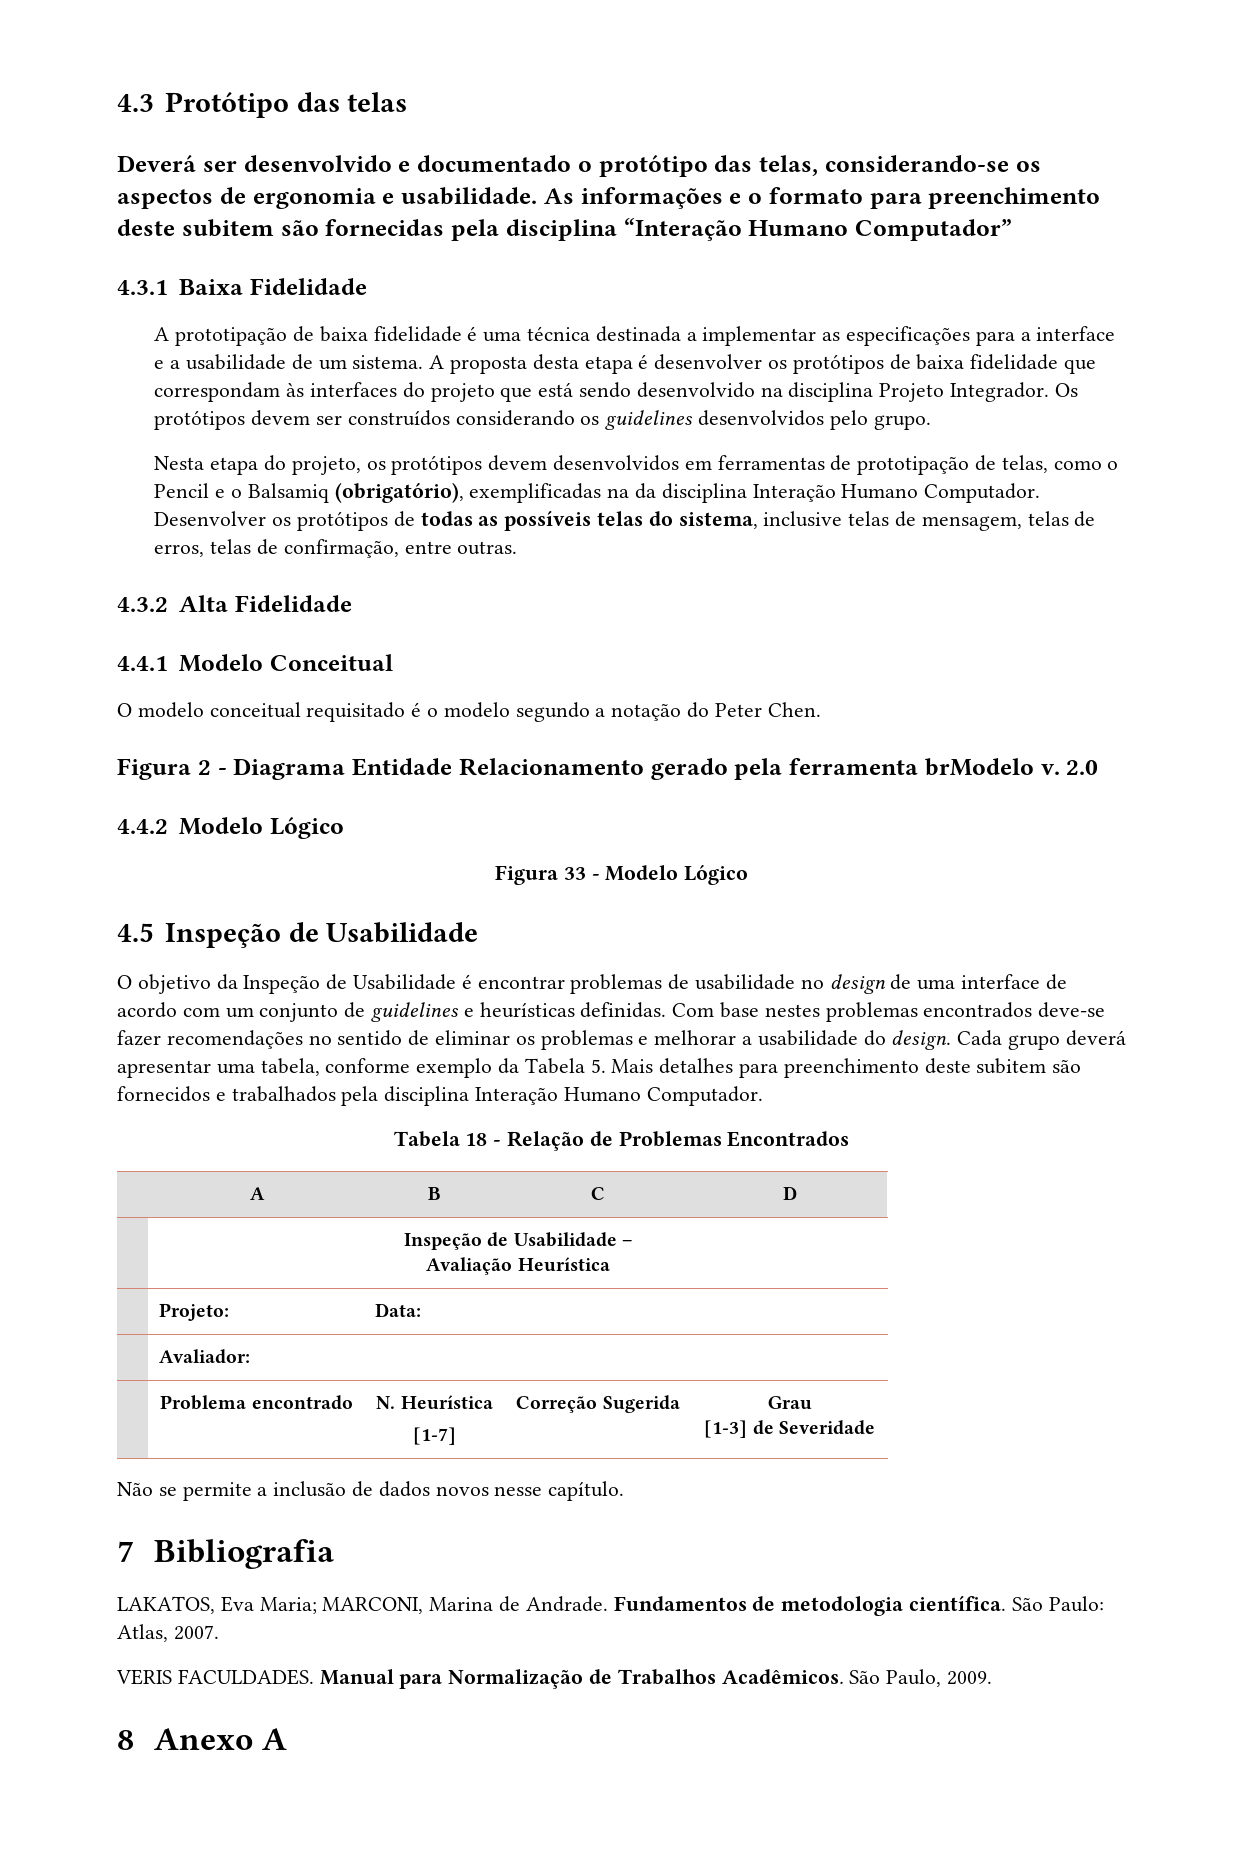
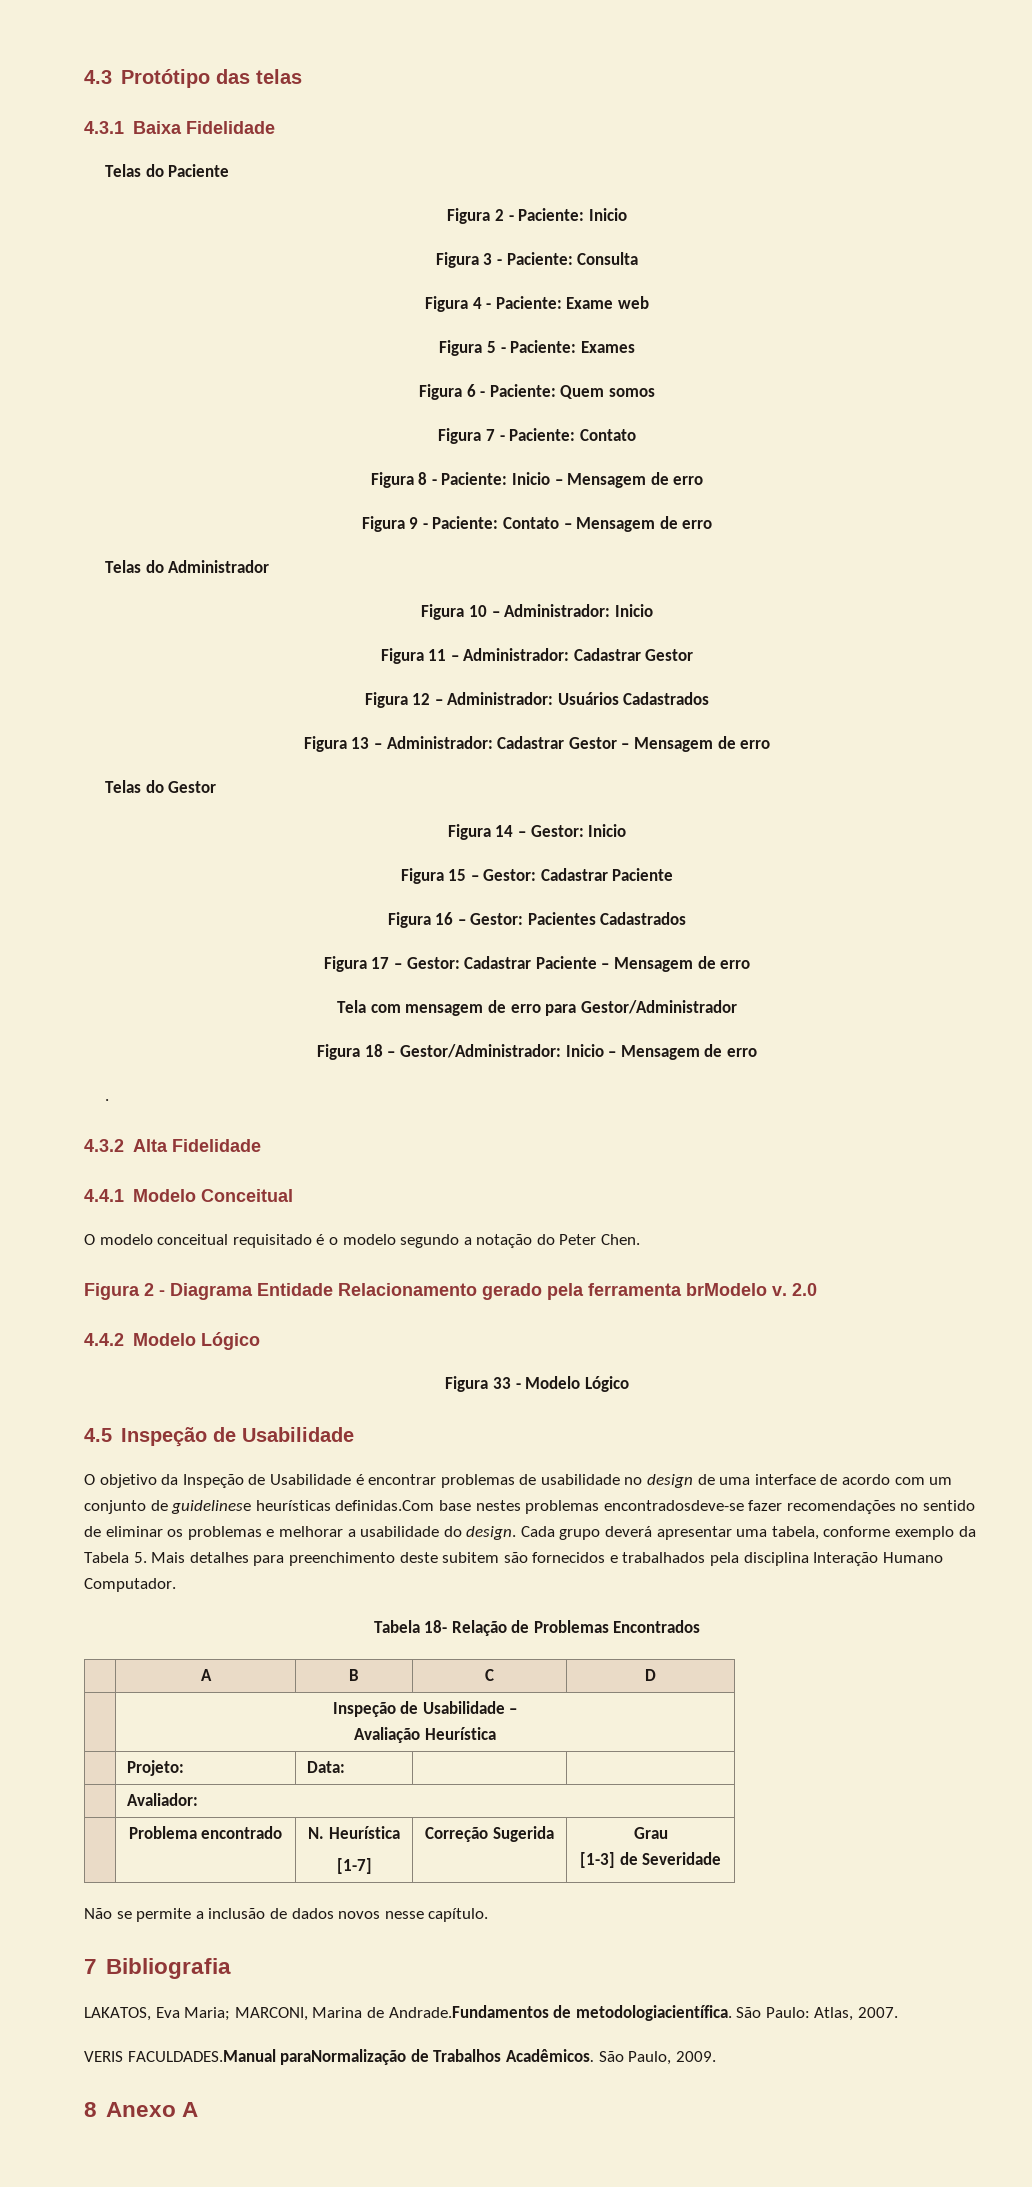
[117,155,1041,177] [117,187,1101,209] [117,218,1012,241] [117,278,367,295] [154,326,1116,346] [154,354,1097,374] [154,382,1078,402] [154,410,931,430] [154,455,1119,475] [154,482,1041,503] [154,511,1096,531] [154,539,518,558] Deverá ser desenvolvido e documentado o protótipo das telas, considerando-se os aspectos de ergonomia e usabilidade. As informações e o formato para preenchimento deste subitem são fornecidas pela disciplina “Interação Humano Computador” // 4.3.1 Baixa Fidelidade // A prototipação de baixa fidelidade é uma técnica destinada a implementar as especificações para a interface e a usabilidade de um sistema. A proposta desta etapa é desenvolver os protótipos de baixa fidelidade que correspondam às interfaces do projeto que está sendo desenvolvido na disciplina Projeto Integrador. Os protótipos devem ser construídos considerando os guidelines desenvolvidos pelo grupo. // Nesta etapa do projeto, os protótipos devem desenvolvidos em ferramentas de prototipação de telas, como o Pencil e o Balsamiq (obrigatório), exemplificadas na da disciplina Interação Humano Computador. Desenvolver os protótipos de todas as possíveis telas do sistema, inclusive telas de mensagem, telas de erros, telas de confirmação, entre outras. -> [84,121,275,134] [105,164,230,177] [447,208,627,224] [435,252,639,268] [425,296,649,312] [439,340,635,356] [419,384,655,400] [438,428,636,444] [370,472,704,488] [361,516,713,532] [105,560,270,573] [421,604,653,620] [380,648,694,664] [364,692,710,708] [303,736,771,752] [105,780,217,793] [447,824,627,840] [400,868,674,884] [387,912,687,928] [323,956,751,972] [337,1000,737,1016] [317,1044,757,1060] [105,1099,110,1101] 4.3.1 Baixa Fidelidade // Telas do Paciente // Figura 2 - Paciente: Inicio // Figura 3 - Paciente: Consulta // Figura 4 - Paciente: Exame web // Figura 5 - Paciente: Exames // Figura 6 - Paciente: Quem somos // Figura 7 - Paciente: Contato // Figura 8 - Paciente: Inicio – Mensagem de erro // Figura 9 - Paciente: Contato – Mensagem de erro // Telas do Administrador // Figura 10 – Administrador: Inicio // Figura 11 – Administrador: Cadastrar Gestor // Figura 12 – Administrador: Usuários Cadastrados // Figura 13 – Administrador: Cadastrar Gestor – Mensagem de erro // Telas do Gestor // Figura 14 – Gestor: Inicio // Figura 15 – Gestor: Cadastrar Paciente // Figura 16 – Gestor: Pacientes Cadastrados // Figura 17 – Gestor: Cadastrar Paciente – Mensagem de erro // Tela com mensagem de erro para Gestor/Administrador // Figura 18 – Gestor/Administrador: Inicio – Mensagem de erro // .
[371,1002,715,1022] guidelines e heurísticas definidas. Com -> [171,1500,435,1514] guidelinese heurísticas definidas.Com
[923,1002,1106,1018] encontrados deve-se -> [603,1500,744,1511] encontradosdeve-se
[465,1133,502,1146] 18 - -> [424,1620,448,1633] 18-
[525,1596,1007,1616] Andrade. Fundamentos de metodologia científica. -> [388,2005,732,2021] Andrade.Fundamentos de metodologiacientífica.
[177,1669,584,1689] FACULDADES. Manual para Normalização -> [127,2049,407,2065] FACULDADES.Manual paraNormalização

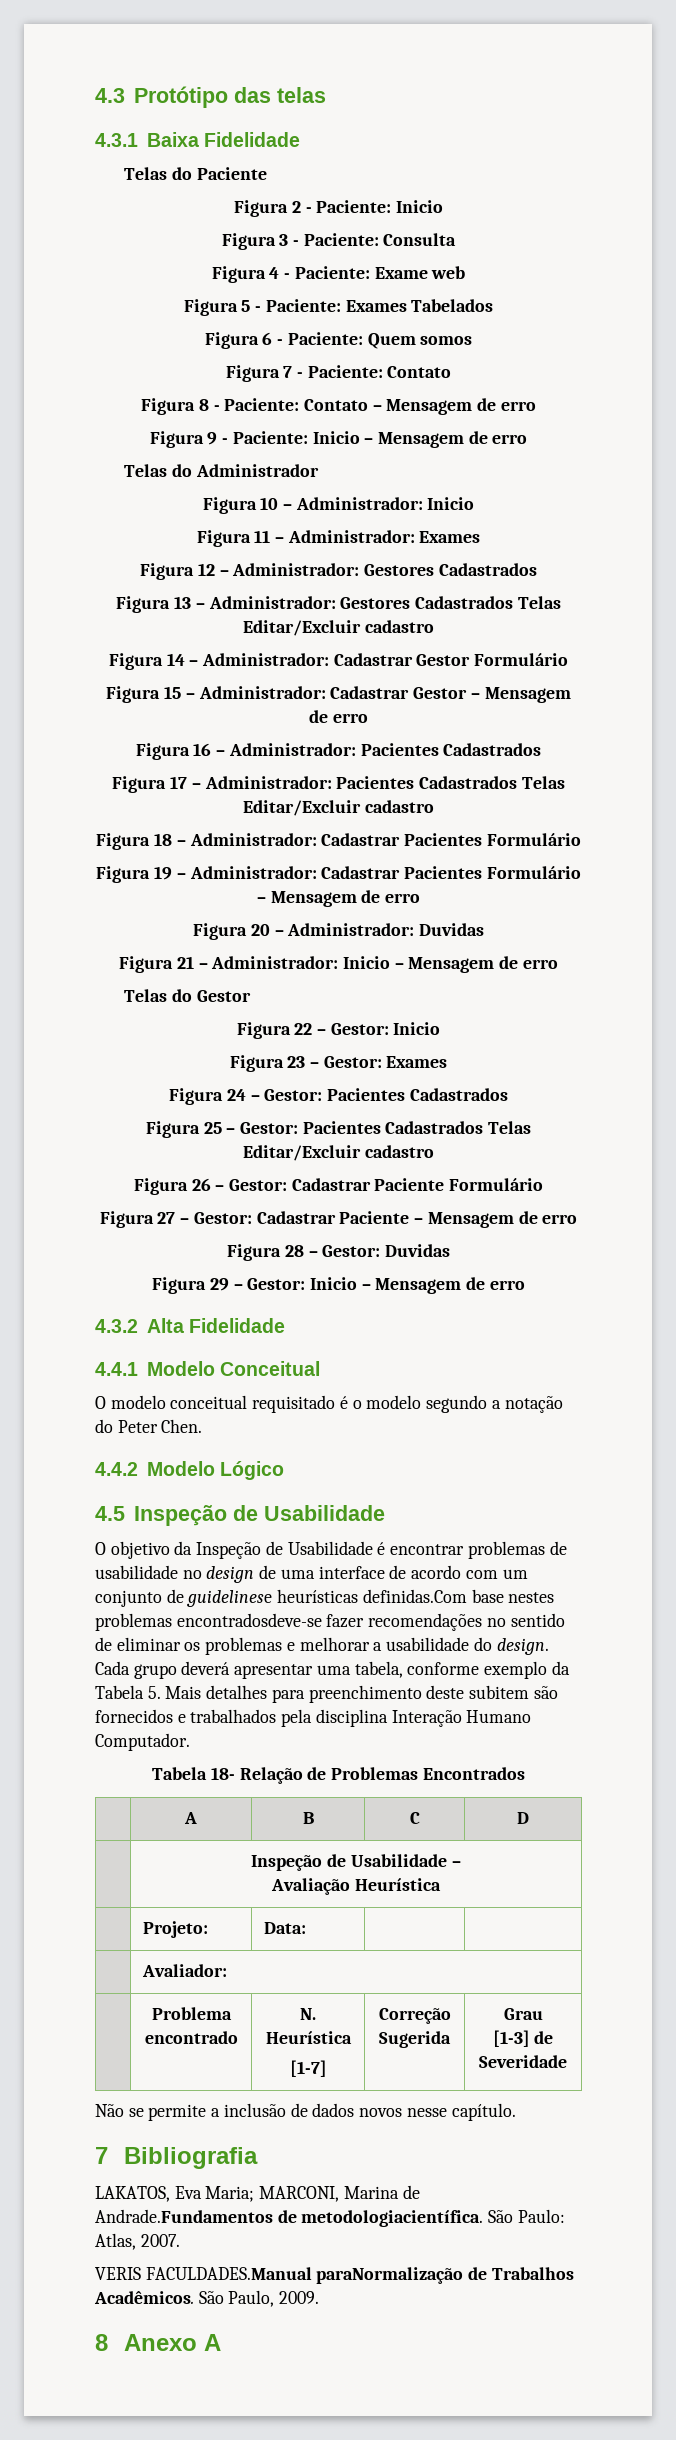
(635, 347) none -> [411,299,494,312] Tabelados
[511,472,550,485] Inicio -> [304,399,368,411] Contato
[502,517,559,529] Contato -> [312,431,360,444] Inicio
[573,648,694,661] Cadastrar Gestor -> [419,531,481,543] Exames
[557,692,619,705] Usuários -> [364,564,435,576] Gestores
[497,736,617,749] Cadastrar Gestor -> [340,596,561,609] [243,620,434,636] [108,653,569,670] [106,686,571,703] [309,710,368,723] [135,743,542,760] [112,776,565,793] [243,800,434,816] [96,833,581,850] [96,866,581,883] [256,890,421,907] [193,923,484,940] [119,956,390,973] Gestores Cadastrados Telas Editar/Excluir cadastro // Figura 14 – Administrador: Cadastrar Gestor Formulário // Figura 15 – Administrador: Cadastrar Gestor – Mensagem de erro // Figura 16 – Administrador: Pacientes Cadastrados // Figura 17 – Administrador: Pacientes Cadastrados Telas Editar/Excluir cadastro // Figura 18 – Administrador: Cadastrar Pacientes Formulário // Figura 19 – Administrador: Cadastrar Pacientes Formulário – Mensagem de erro // Figura 20 – Administrador: Duvidas // Figura 21 – Administrador: Inicio
[495,825,514,837] 14 -> [294,1023,313,1035] 22
[448,868,674,881] [387,912,454,928] 15 – Gestor: Cadastrar Paciente // Figura 16 -> [287,1056,448,1068] [169,1088,246,1105] 23 – Gestor: Exames // Figura 24
[371,957,390,969] 17 -> [203,1121,532,1134] [243,1145,434,1161] [133,1178,544,1195] [99,1211,176,1228] 25 – Gestor: Pacientes Cadastrados Telas Editar/Excluir cadastro // Figura 26 – Gestor: Cadastrar Paciente Formulário // Figura 27
[337,1000,737,1016] [317,1044,757,1060] [105,1099,110,1101] Tela com mensagem de erro para Gestor/Administrador // Figura 18 – Gestor/Administrador: Inicio – Mensagem de erro // . -> [227,1244,450,1261] [152,1277,525,1294] Figura 28 – Gestor: Duvidas // Figura 29 – Gestor: Inicio – Mensagem de erro
[84,1283,817,1300] [84,1332,260,1350] [445,1376,521,1392] Figura 2 - Diagrama Entidade Relacionamento gerado pela ferramenta brModelo v. 2.0 // 4.4.2 Modelo Lógico // Figura 33 - -> [95,1462,138,1476] 4.4.2

